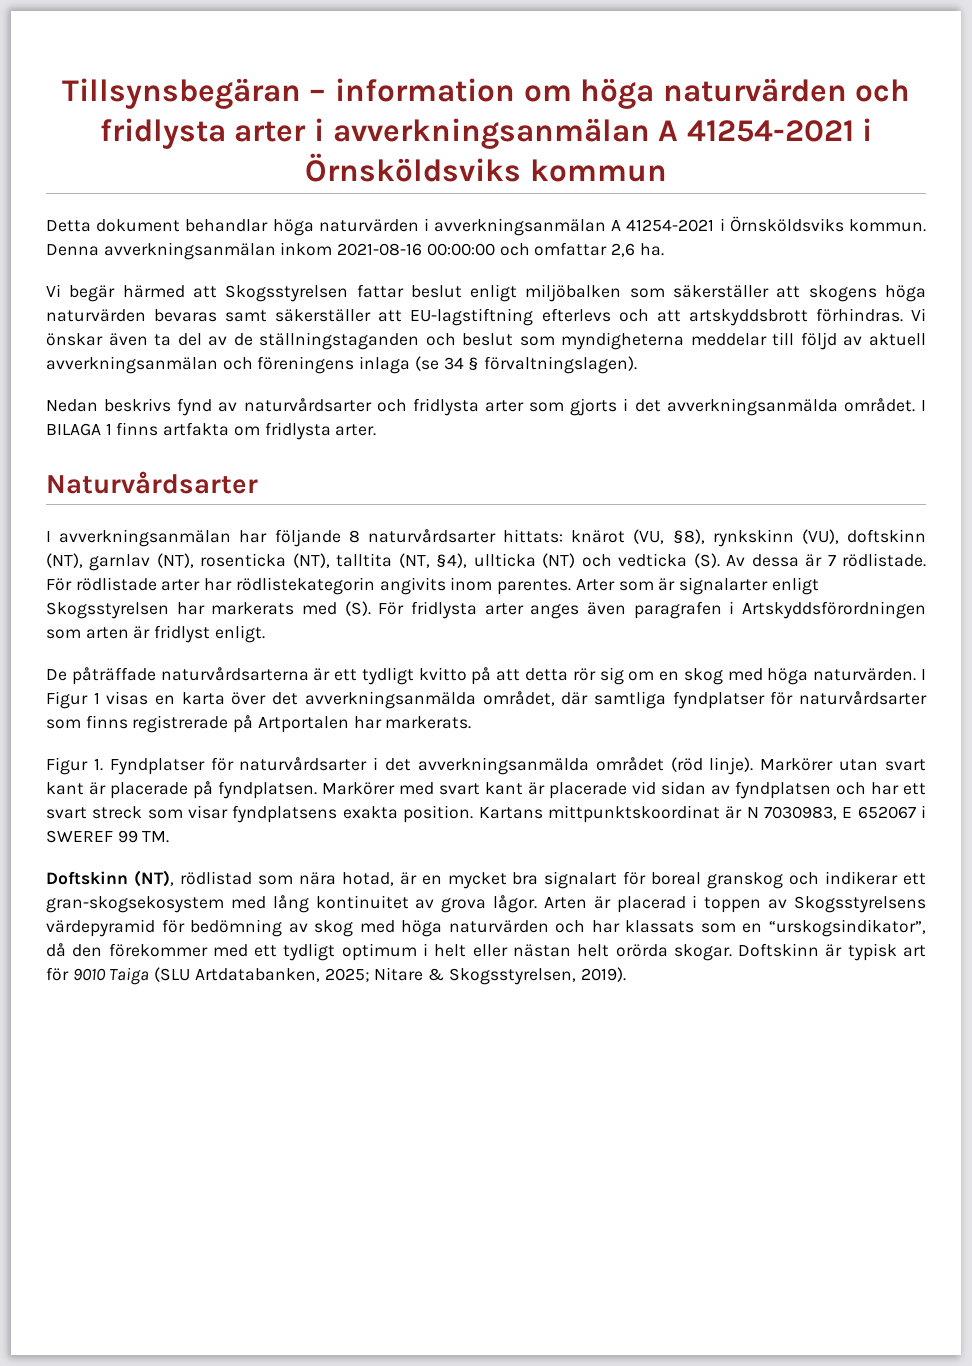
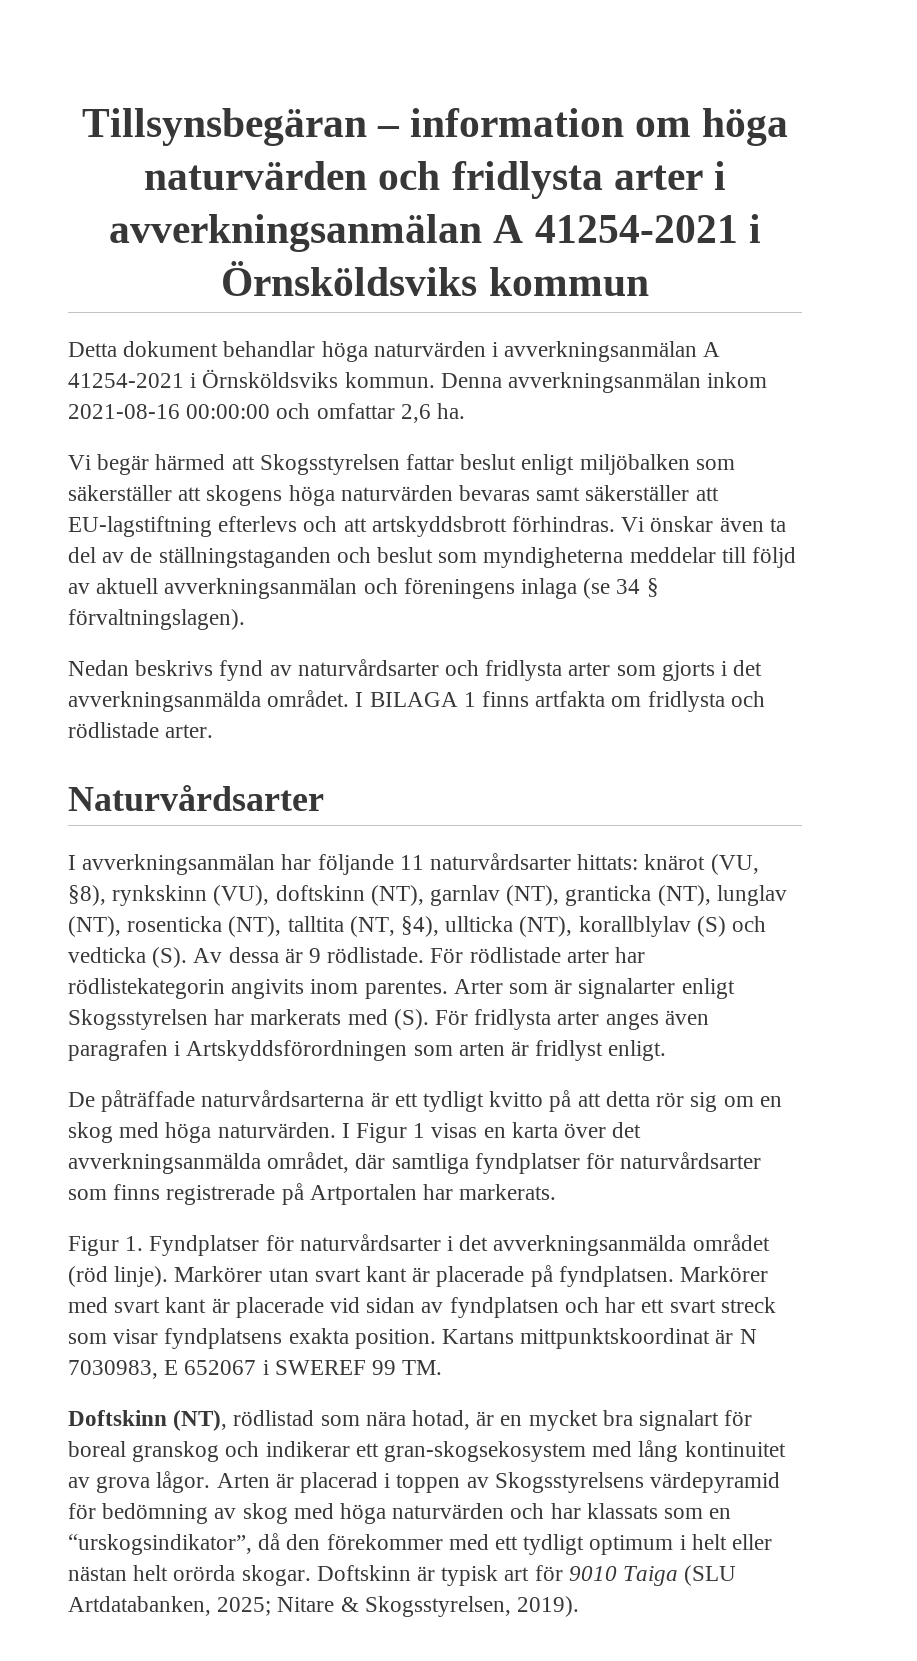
(331, 431) none -> [730,691,765,707] [68,722,159,738] och rödlistade
[348,530,360,543] 8 -> [399,855,424,870] 11
(194, 560) none -> [565,885,787,906] [68,916,121,937] granticka (NT), lunglav (NT),
[542,553,576,568] (NT) -> [519,916,726,937] (NT), korallblylav (S)
[827,555,836,566] 7 -> [309,948,322,963] 9

